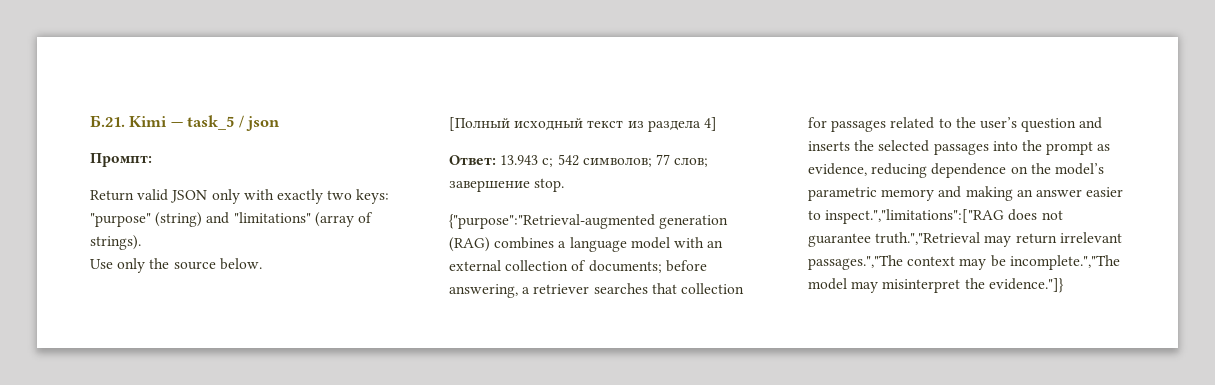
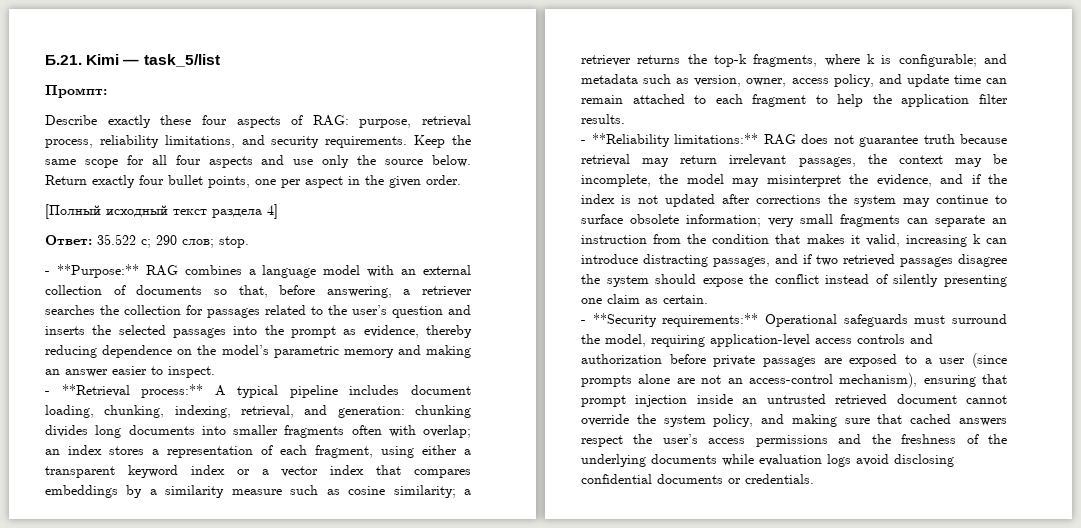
[187,115,281,131] [90,153,152,167] [90,189,390,204] [90,212,373,227] [90,235,141,250] [90,258,262,273] task_5 / json // Промпт: // Return valid JSON only with exactly two keys: "purpose" (string) and "limitations" (array of strings). // Use only the source below. -> [143,54,220,67] [45,85,107,98] [45,115,471,128] [45,135,471,148] [45,155,472,168] [45,175,461,188] task_5/list // Промпт: // Describe exactly these four aspects of RAG: purpose, retrieval process, reliability limitations, and security requirements. Keep the same scope for all four aspects and use only the source below. Return exactly four bullet points, one per aspect in the given order.
[627,121,644,128] из -> (207, 212) none
[500,154,709,167] [449,178,565,192] [449,214,729,229] [449,237,490,252] 13.943 с; 542 символов; 77 слов; завершение stop. // {"purpose":"Retrieval-augmented generation (RAG) -> [97,234,249,248] [45,264,178,278] 35.522 с; 290 слов; stop. // - **Purpose:** RAG
[588,260,662,273] documents; -> [136,285,268,298] documents so that,
[651,283,677,294] that -> [100,305,119,315] the
(867, 169) none -> [425,325,472,338] thereby
[825,209,1063,224] [808,232,981,247] inspect.","limitations":["RAG does not guarantee truth.","Retrieval -> [168,366,215,378] [45,384,471,398] [45,405,471,418] [45,425,471,438] [45,445,471,458] [45,465,471,478] [45,485,472,498] [581,54,1007,67] [581,74,1007,87] [581,94,1008,107] [581,114,625,124] [581,133,1007,147] [581,154,630,166] inspect. // - **Retrieval process:** A typical pipeline includes document loading, chunking, indexing, retrieval, and generation: chunking divides long documents into smaller fragments often with overlap; an index stores a representation of each fragment, using either a transparent keyword index or a vector index that compares embeddings by a similarity measure such as cosine similarity; a retriever returns the top-k fragments, where k is configurable; and metadata such as version, owner, access policy, and update time can remain attached to each fragment to help the application filter results. // - **Reliability limitations:** RAG does not guarantee truth because retrieval
[808,255,903,270] passages.","The -> [798,154,887,167] passages, the
[1009,255,1120,270] incomplete.","The -> [581,174,679,187] incomplete, the
[988,278,1064,293] evidence."]} -> [876,174,1008,187] [581,194,1007,207] [581,214,1007,227] [581,234,1008,247] [581,254,1007,267] [581,274,1007,287] [581,294,708,304] [581,313,1007,327] [581,334,933,347] [581,353,1007,368] [581,373,1007,388] [581,394,1007,407] [581,414,1007,427] [581,434,1007,447] [581,454,954,467] [581,474,814,484] evidence, and if the index is not updated after corrections the system may continue to surface obsolete information; very small fragments can separate an instruction from the condition that makes it valid, increasing k can introduce distracting passages, and if two retrieved passages disagree the system should expose the conflict instead of silently presenting one claim as certain. // - **Security requirements:** Operational safeguards must surround the model, requiring application-level access controls and authorization before private passages are exposed to a user (since prompts alone are not an access-control mechanism), ensuring that prompt injection inside an untrusted retrieved document cannot override the system policy, and making sure that cached answers respect the user’s access permissions and the freshness of the underlying documents while evaluation logs avoid disclosing confidential documents or credentials.

